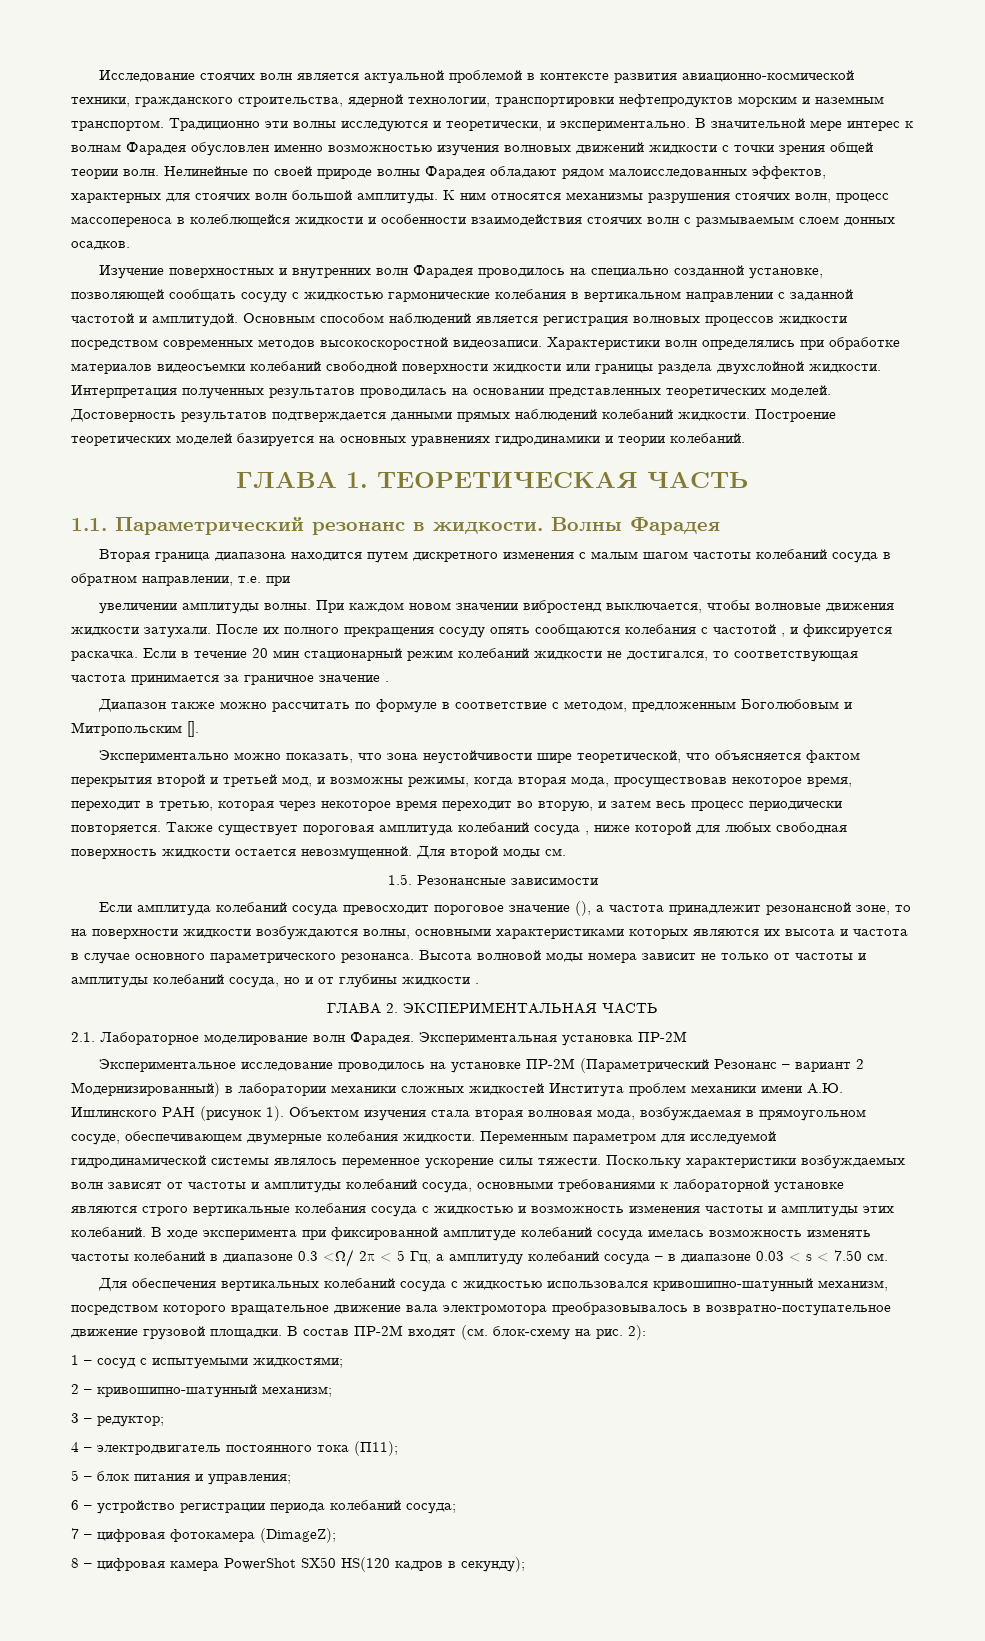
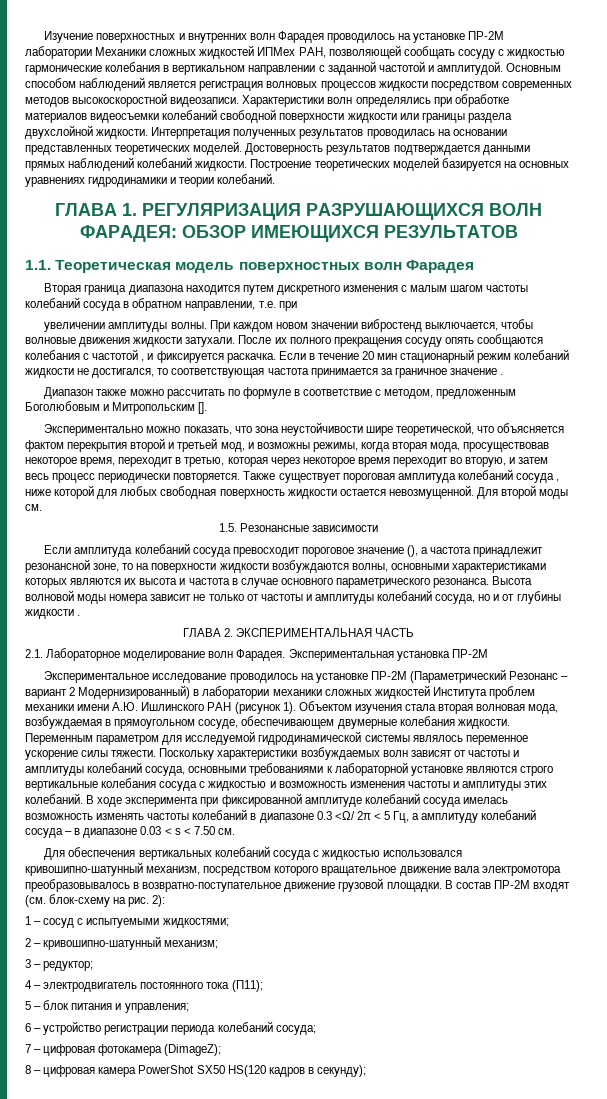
[99,70,855,84] [71,94,884,108] [71,118,914,132] [71,142,873,156] [71,166,826,179] [71,190,889,204] [71,214,895,227] [71,241,130,250] Исследование стоячих волн является актуальной проблемой в контексте развития авиационно-космической техники, гражданского строительства, ядерной технологии, транспортировки нефтепродуктов морским и наземным транспортом. Традиционно эти волны исследуются и теоретически, и экспериментально. В значительной мере интерес к волнам Фарадея обусловлен именно возможностью изучения волновых движений жидкости с точки зрения общей теории волн. Нелинейные по своей природе волны Фарадея обладают рядом малоисследованных эффектов, характерных для стоячих волн большой амплитуды. К ним относятся механизмы разрушения стоячих волн, процесс массопереноса в колеблющейся жидкости и особенности взаимодействия стоячих волн с размываемым слоем донных осадков. // -> (44, 37) none
[591,265,824,279] специально созданной установке, -> [413,31,505,43] [25,45,326,59] установке ПР-2М лаборатории Механики сложных жидкостей ИПМех РАН,
[377,471,749,489] [71,517,622,535] ТЕОРЕТИЧЕСКАЯ ЧАСТЬ // 1.1. Параметрический резонанс в жидкости. Волны -> [142,203,542,220] [79,225,518,242] [25,260,402,273] РЕГУЛЯРИЗАЦИЯ РАЗРУШАЮЩИХСЯ ВОЛН ФАРАДЕЯ: ОБЗОР ИМЕЮЩИХСЯ РЕЗУЛЬТАТОВ // 1.1. Теоретическая модель поверхностных волн

